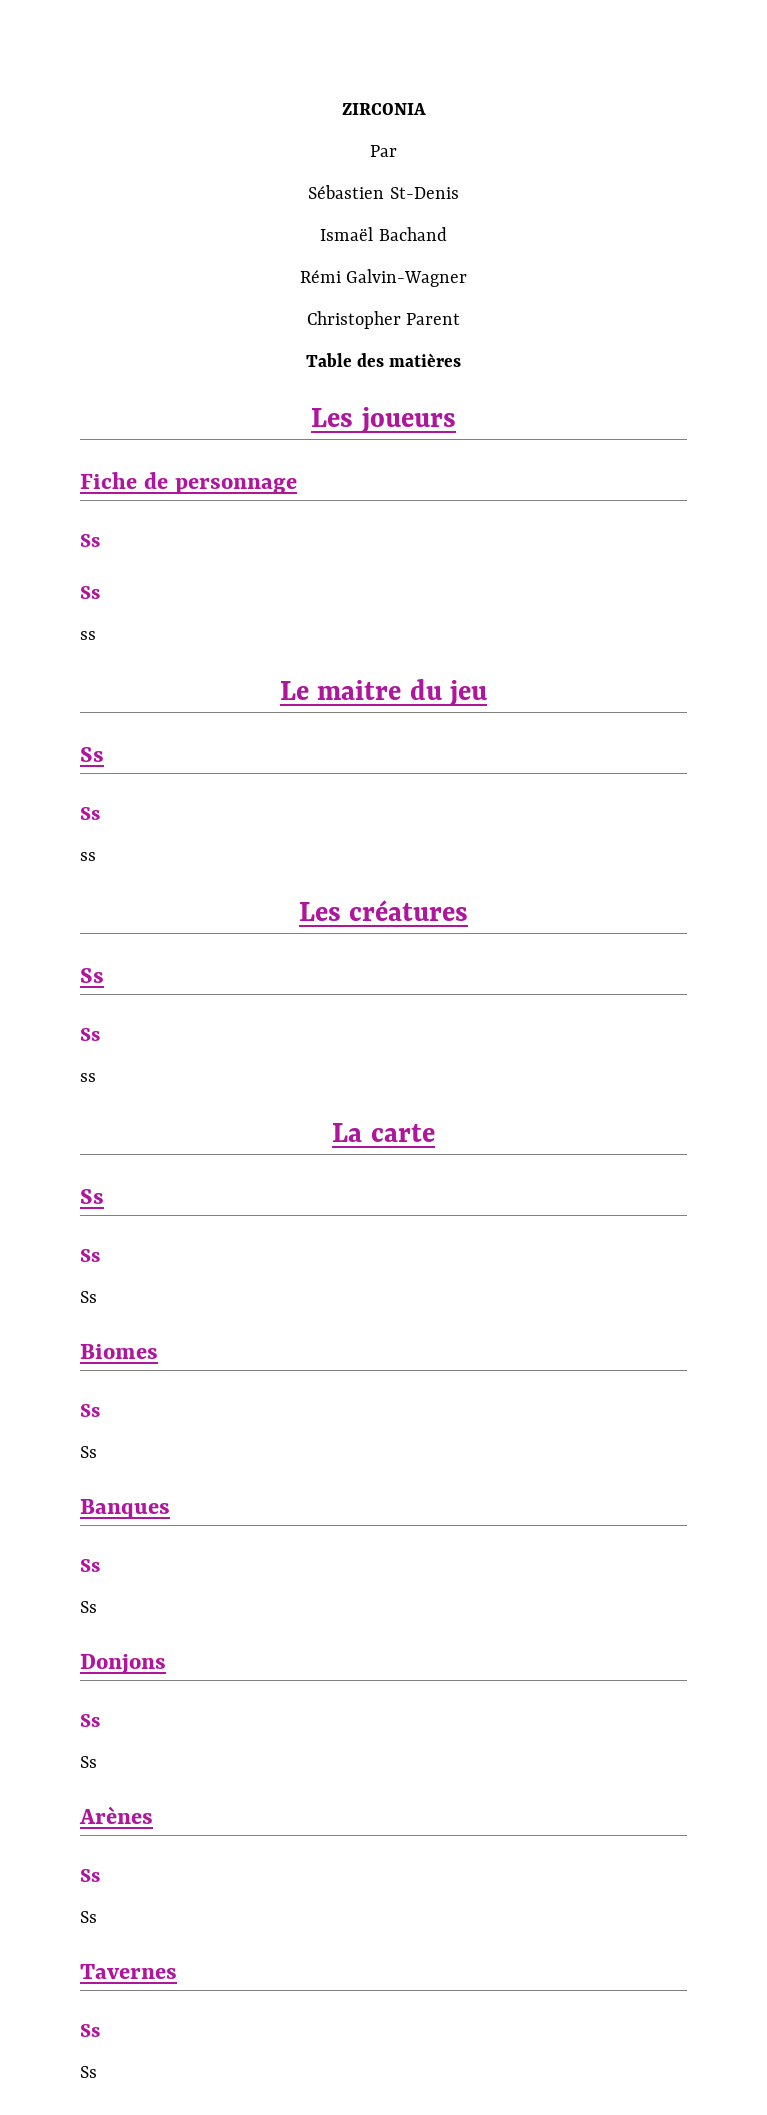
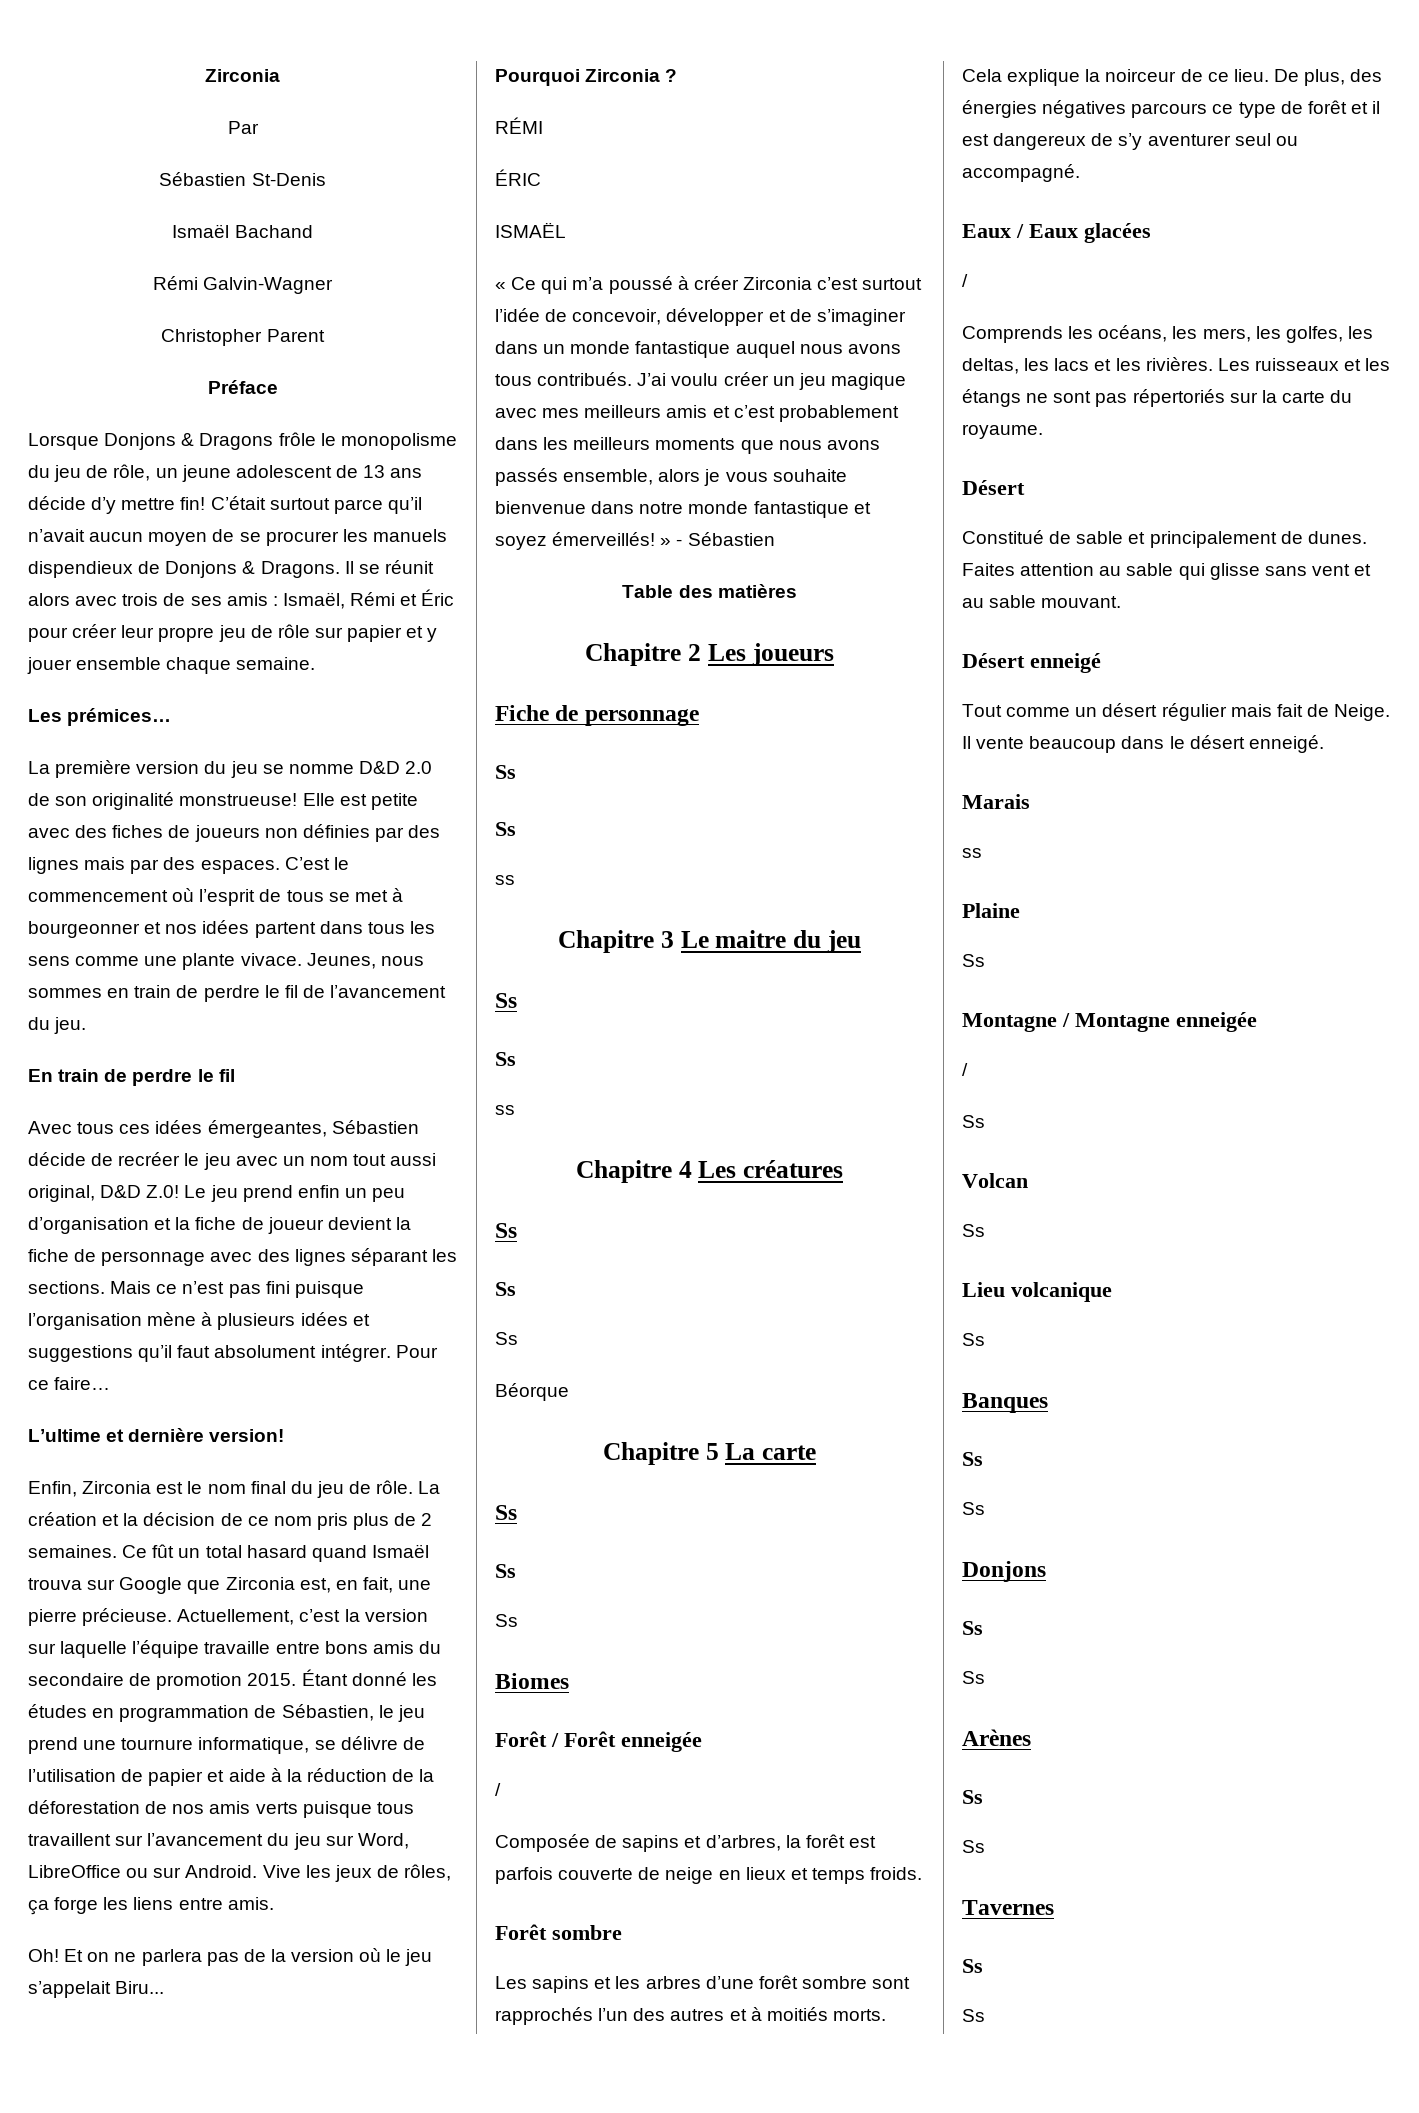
[341,103,426,115] ZIRCONIA -> [205,69,280,82] Zirconia
(461, 319) none -> [207,380,278,394] [28,432,457,450] [28,464,423,482] [28,496,422,514] [28,529,447,546] [28,560,434,578] [28,589,455,609] [28,624,438,642] [27,657,316,674] [28,708,172,726] [28,760,433,778] [28,792,418,810] [28,824,441,842] [28,857,349,874] [28,888,403,906] [28,920,435,938] [28,953,424,970] [28,985,447,1002] [28,1017,87,1034] [28,1069,235,1086] [28,1120,419,1138] [28,1152,437,1170] [28,1185,406,1202] [28,1217,411,1234] [28,1248,457,1266] [28,1281,364,1298] [28,1312,370,1330] [28,1344,438,1362] [28,1377,111,1390] [28,1428,285,1442] [28,1480,441,1498] [28,1512,433,1530] [28,1544,429,1562] [28,1577,432,1594] [28,1608,428,1626] [28,1640,441,1658] [28,1669,437,1690] [28,1704,425,1722] [28,1736,425,1754] [28,1768,435,1786] [28,1800,414,1818] [28,1833,409,1850] [28,1864,452,1882] [28,1897,274,1915] [28,1948,433,1966] [28,1981,165,1998] [495,69,678,86] [495,117,543,134] [495,169,541,186] [495,222,566,238] [495,276,923,294] [495,308,906,326] [495,341,901,358] [495,372,906,390] [495,405,899,422] [495,437,880,454] [495,468,847,486] [495,501,871,518] [495,532,775,550] // Préface // Lorsque Donjons & Dragons frôle le monopolisme du jeu de rôle, un jeune adolescent de 13 ans décide d’y mettre fin! C’était surtout parce qu’il n’avait aucun moyen de se procurer les manuels dispendieux de Donjons & Dragons. Il se réunit alors avec trois de ses amis : Ismaël, Rémi et Éric pour créer leur propre jeu de rôle sur papier et y jouer ensemble chaque semaine. // Les prémices… // La première version du jeu se nomme D&D 2.0 de son originalité monstrueuse! Elle est petite avec des fiches de joueurs non définies par des lignes mais par des espaces. C’est le commencement où l’esprit de tous se met à bourgeonner et nos idées partent dans tous les sens comme une plante vivace. Jeunes, nous sommes en train de perdre le fil de l’avancement du jeu. // En train de perdre le fil // Avec tous ces idées émergeantes, Sébastien décide de recréer le jeu avec un nom tout aussi original, D&D Z.0! Le jeu prend enfin un peu d’organisation et la fiche de joueur devient la fiche de personnage avec des lignes séparant les sections. Mais ce n’est pas fini puisque l’organisation mène à plusieurs idées et suggestions qu’il faut absolument intégrer. Pour ce faire… // L’ultime et dernière version! // Enfin, Zirconia est le nom final du jeu de rôle. La création et la décision de ce nom pris plus de 2 semaines. Ce fût un total hasard quand Ismaël trouva sur Google que Zirconia est, en fait, une pierre précieuse. Actuellement, c’est la version sur laquelle l’équipe travaille entre bons amis du secondaire de promotion 2015. Étant donné les études en programmation de Sébastien, le jeu prend une tournure informatique, se délivre de l’utilisation de papier et aide à la réduction de la déforestation de nos amis verts puisque tous travaillent sur l’avancement du jeu sur Word, LibreOffice ou sur Android. Vive les jeux de rôles, ça forge les liens entre amis. // Oh! Et on ne parlera pas de la version où le jeu s’appelait Biru... // Pourquoi Zirconia ? // RÉMI // ÉRIC // ISMAËL // « Ce qui m’a poussé à créer Zirconia c’est surtout l’idée de concevoir, développer et de s’imaginer dans un monde fantastique auquel nous avons tous contribués. J’ai voulu créer un jeu magique avec mes meilleurs amis et c’est probablement dans les meilleurs moments que nous avons passés ensemble, alors je vous souhaite bienvenue dans notre monde fantastique et soyez émerveillés! » - Sébastien
(462, 360) none -> [585,643,702,666] Chapitre 2
(96, 635) none -> [557,930,674,953] Chapitre 3
(96, 856) none -> [575,1160,692,1183] Chapitre 4
[80,1073,96,1082] ss // -> [495,1332,518,1345] [495,1383,569,1401] [602,1442,719,1465] Ss // Béorque // Chapitre 5
[80,1404,100,1417] Ss -> [495,1731,702,1752] [495,1783,501,1796] [495,1834,876,1852] [495,1867,923,1884] [495,1924,622,1940] [495,1975,911,1993] [495,2007,886,2025] [962,69,1383,86] [962,100,1381,118] [962,133,1298,150] [962,164,1080,182] [962,223,1151,243] [962,274,968,287] [962,325,1373,343] [962,357,1391,374] [962,389,1353,407] [962,424,1043,439] [962,480,1025,495] [962,530,1367,548] [962,563,1372,580] [962,595,1122,608] [962,653,1101,673] [962,703,1391,721] [962,735,1324,753] [962,794,1030,809] [962,848,982,858] [962,903,1020,918] [962,954,985,967] [962,1012,1257,1032] [962,1063,968,1076] [962,1115,985,1128] [962,1173,1028,1188] [962,1224,985,1237] [962,1282,1112,1302] Forêt / Forêt enneigée // / // Composée de sapins et d’arbres, la forêt est parfois couverte de neige en lieux et temps froids. // Forêt sombre // Les sapins et les arbres d’une forêt sombre sont rapprochés l’un des autres et à moitiés morts. Cela explique la noirceur de ce lieu. De plus, des énergies négatives parcours ce type de forêt et il est dangereux de s’y aventurer seul ou accompagné. // Eaux / Eaux glacées // / // Comprends les océans, les mers, les golfes, les deltas, les lacs et les rivières. Les ruisseaux et les étangs ne sont pas répertoriés sur la carte du royaume. // Désert // Constitué de sable et principalement de dunes. Faites attention au sable qui glisse sans vent et au sable mouvant. // Désert enneigé // Tout comme un désert régulier mais fait de Neige. Il vente beaucoup dans le désert enneigé. // Marais // ss // Plaine // Ss // Montagne / Montagne enneigée // / // Ss // Volcan // Ss // Lieu volcanique

